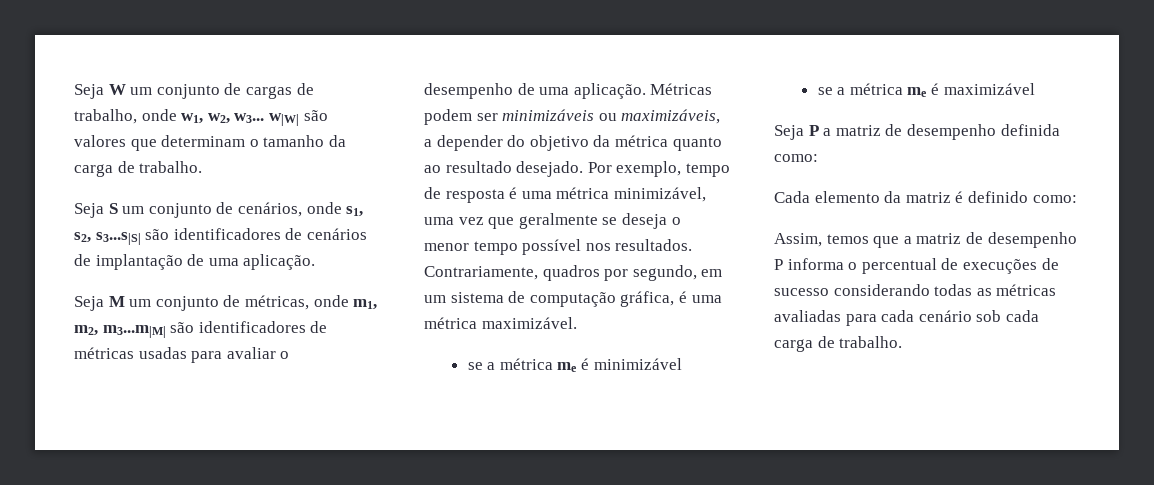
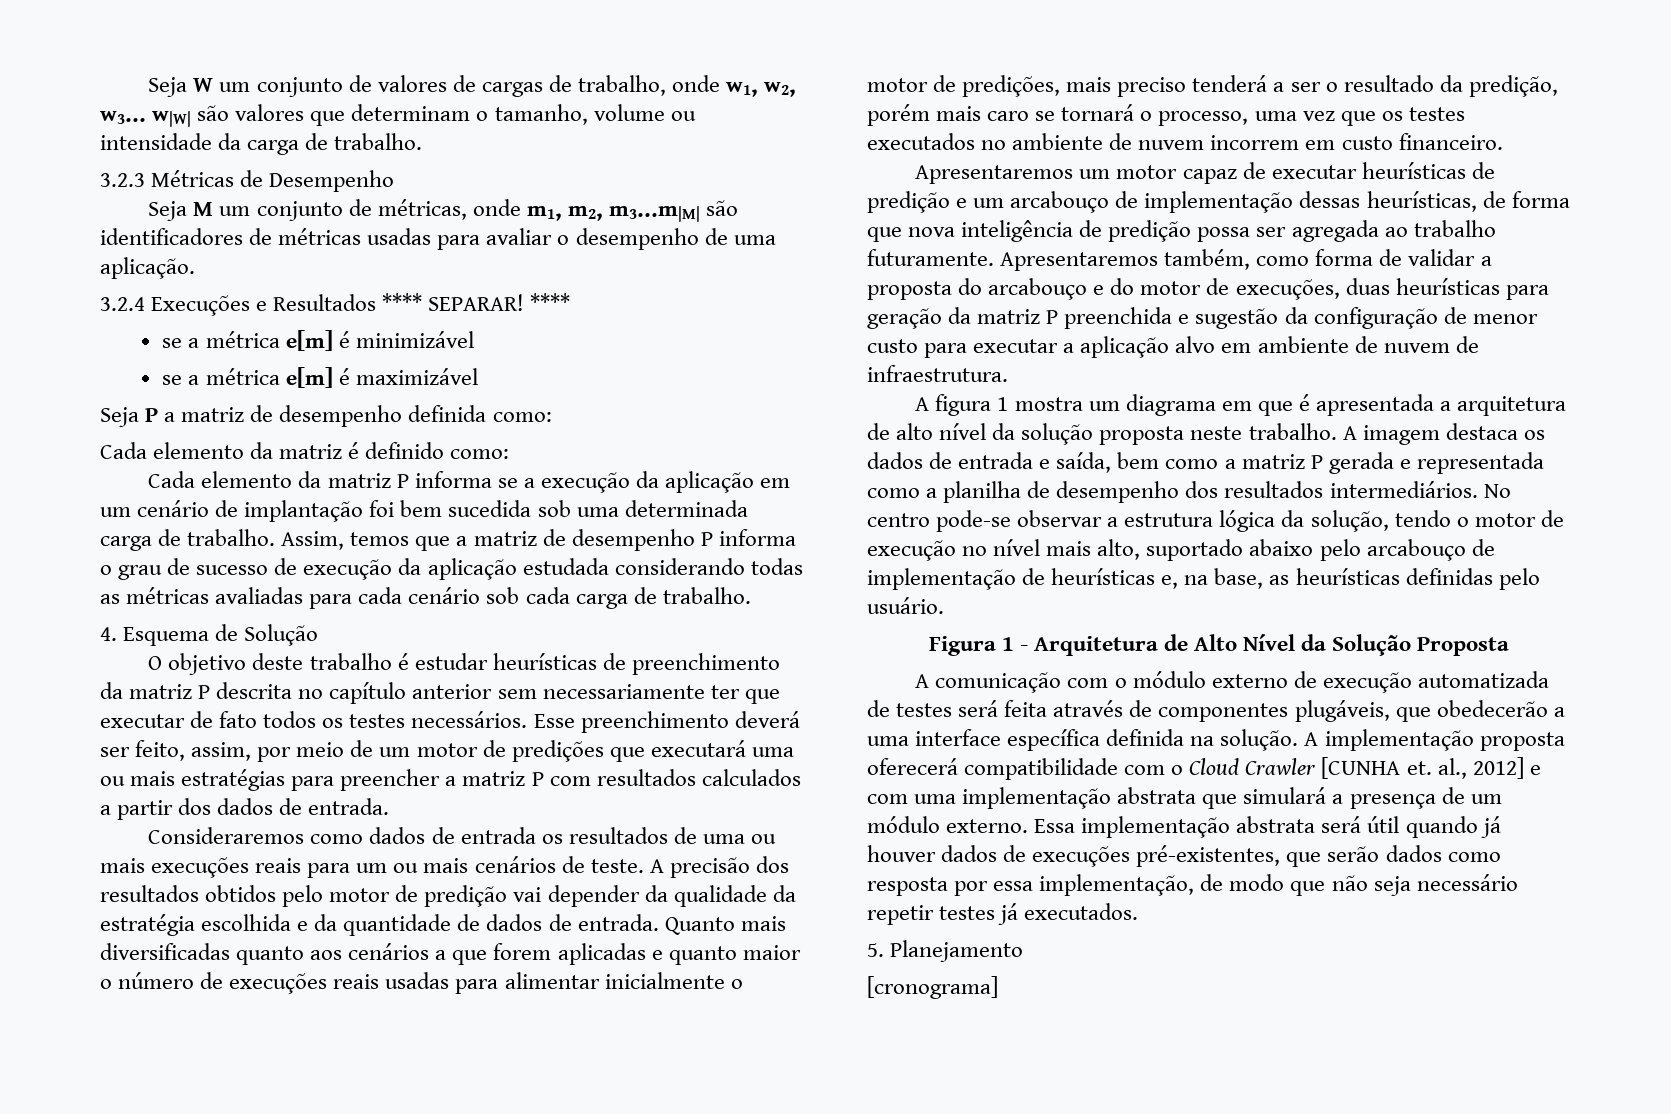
(242, 89) none -> [377,75,476,92] valores de
[263,135,325,147] tamanho -> [494,104,696,125] [100,133,212,150] tamanho, volume ou intensidade
[74,202,364,218] [74,228,367,245] [74,254,316,270] Seja S um conjunto de cenários, onde s1, s2, s3...s|S| são identificadores de cenários de implantação de uma aplicação. -> [100,170,395,192] 3.2.3 Métricas de Desempenho
[650,83,713,95] [424,109,721,125] [424,135,722,151] [424,161,730,177] [424,187,706,203] [424,213,681,229] [424,239,693,255] [424,265,723,281] [424,291,722,307] [424,317,577,329] [467,358,578,372] Métricas podem ser minimizáveis ou maximizáveis, a depender do objetivo da métrica quanto ao resultado desejado. Por exemplo, tempo de resposta é uma métrica minimizável, uma vez que geralmente se deseja o menor tempo possível nos resultados. Contrariamente, quadros por segundo, em um sistema de computação gráfica, é uma métrica maximizável. // se a métrica me -> [100,293,571,316] [162,330,333,351] // 3.2.4 Execuções e Resultados **** SEPARAR! **** // se a métrica e[m]
[907,87,928,97] me -> [285,367,333,388] e[m]
(1077, 199) none -> [148,471,791,493] [100,500,748,522] [100,529,276,551] Cada elemento da matriz P informa se a execução da aplicação em um cenário de implantação foi bem sucedida sob uma determinada carga de trabalho.
[861,258,1059,274] [774,288,829,296] percentual de execuções de sucesso -> [118,558,609,580] grau de sucesso de execução da aplicação estudada
(903, 342) none -> [100,624,319,646] [148,653,780,675] [100,682,780,704] [100,711,800,733] [100,740,794,762] [100,769,801,791] [100,798,390,820] [148,827,777,844] [100,856,789,878] [100,885,796,907] [100,914,786,936] [100,943,801,965] [100,972,743,994] [867,75,1558,97] [867,104,1465,126] [867,133,1503,150] [915,162,1495,184] [867,191,1570,213] [867,220,1496,242] [867,249,1492,271] [867,278,1549,300] [867,307,1538,329] [867,336,1479,358] [867,365,1008,382] [915,394,1567,416] [867,423,1545,445] [867,452,1544,474] [867,481,1511,503] [867,510,1564,532] [867,539,1495,561] [867,568,1540,590] [867,597,944,614] [928,634,1510,656] [915,671,1549,693] [867,700,1565,722] [867,729,1565,751] [867,757,1541,780] [867,787,1502,809] [867,816,1501,838] [867,845,1501,867] [867,874,1518,896] [867,903,1139,925] [867,940,1024,962] [867,976,998,999] // 4. Esquema de Solução // O objetivo deste trabalho é estudar heurísticas de preenchimento da matriz P descrita no capítulo anterior sem necessariamente ter que executar de fato todos os testes necessários. Esse preenchimento deverá ser feito, assim, por meio de um motor de predições que executará uma ou mais estratégias para preencher a matriz P com resultados calculados a partir dos dados de entrada. // Consideraremos como dados de entrada os resultados de uma ou mais execuções reais para um ou mais cenários de teste. A precisão dos resultados obtidos pelo motor de predição vai depender da qualidade da estratégia escolhida e da quantidade de dados de entrada. Quanto mais diversificadas quanto aos cenários a que forem aplicadas e quanto maior o número de execuções reais usadas para alimentar inicialmente o motor de predições, mais preciso tenderá a ser o resultado da predição, porém mais caro se tornará o processo, uma vez que os testes executados no ambiente de nuvem incorrem em custo financeiro. // Apresentaremos um motor capaz de executar heurísticas de predição e um arcabouço de implementação dessas heurísticas, de forma que nova inteligência de predição possa ser agregada ao trabalho futuramente. Apresentaremos também, como forma de validar a proposta do arcabouço e do motor de execuções, duas heurísticas para geração da matriz P preenchida e sugestão da configuração de menor custo para executar a aplicação alvo em ambiente de nuvem de infraestrutura. // A figura 1 mostra um diagrama em que é apresentada a arquitetura de alto nível da solução proposta neste trabalho. A imagem destaca os dados de entrada e saída, bem como a matriz P gerada e representada como a planilha de desempenho dos resultados intermediários. No centro pode-se observar a estrutura lógica da solução, tendo o motor de execução no nível mais alto, suportado abaixo pelo arcabouço de implementação de heurísticas e, na base, as heurísticas definidas pelo usuário. // Figura 1 - Arquitetura de Alto Nível da Solução Proposta // A comunicação com o módulo externo de execução automatizada de testes será feita através de componentes plugáveis, que obedecerão a uma interface específica definida na solução. A implementação proposta oferecerá compatibilidade com o Cloud Crawler [CUNHA et. al., 2012] e com uma implementação abstrata que simulará a presença de um módulo externo. Essa implementação abstrata será útil quando já houver dados de execuções pré-existentes, que serão dados como resposta por essa implementação, de modo que não seja necessário repetir testes já executados. // 5. Planejamento // [cronograma]

